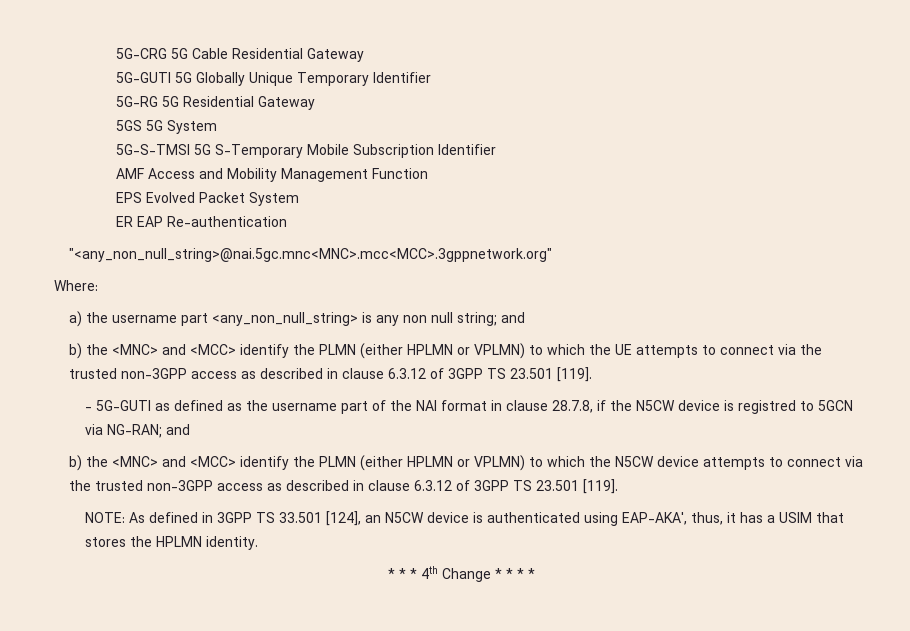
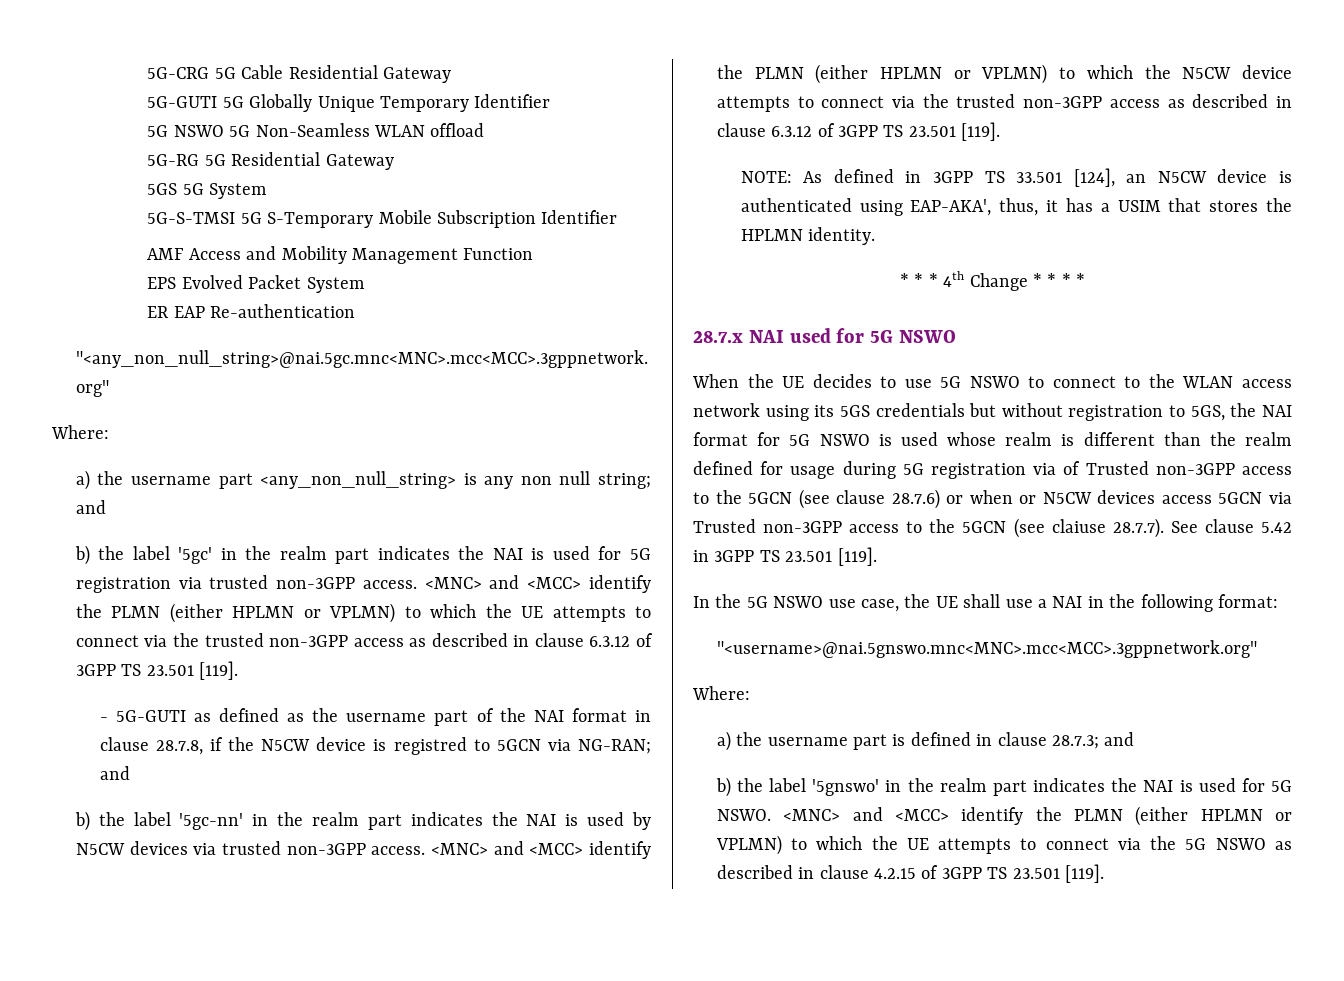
(431, 77) none -> [147,123,485,137] // 5G NSWO 5G Non-Seamless WLAN offload
(109, 349) none -> [132,546,651,564] [75,575,417,593] label '5gc' in the realm part indicates the NAI is used for 5G registration via trusted non-3GPP access.
(109, 461) none -> [133,812,651,830] [75,841,426,855] label '5gc-nn' in the realm part indicates the NAI is used by N5CW devices via trusted non-3GPP access.
(535, 573) none -> [693,328,957,343] [692,374,1292,388] [693,403,1292,421] [693,432,1292,446] [693,461,1292,479] [693,489,1292,509] [693,518,1293,538] [693,547,877,566] [693,594,1278,612] [716,640,1257,658] [692,686,750,700] [716,731,1135,751] [715,777,1292,797] [716,806,1292,826] [715,835,1292,855] [716,864,1105,883] // 28.7.x NAI used for 5G NSWO // When the UE decides to use 5G NSWO to connect to the WLAN access network using its 5GS credentials but without registration to 5GS, the NAI format for 5G NSWO is used whose realm is different than the realm defined for usage during 5G registration via of Trusted non-3GPP access to the 5GCN (see clause 28.7.6) or when or N5CW devices access 5GCN via Trusted non-3GPP access to the 5GCN (see claiuse 28.7.7). See clause 5.42 in 3GPP TS 23.501 [119]. // In the 5G NSWO use case, the UE shall use a NAI in the following format: // "<username>@nai.5gnswo.mnc<MNC>.mcc<MCC>.3gppnetwork.org" // Where: // a) the username part is defined in clause 28.7.3; and // b) the label '5gnswo' in the realm part indicates the NAI is used for 5G NSWO. <MNC> and <MCC> identify the PLMN (either HPLMN or VPLMN) to which the UE attempts to connect via the 5G NSWO as described in clause 4.2.15 of 3GPP TS 23.501 [119].

